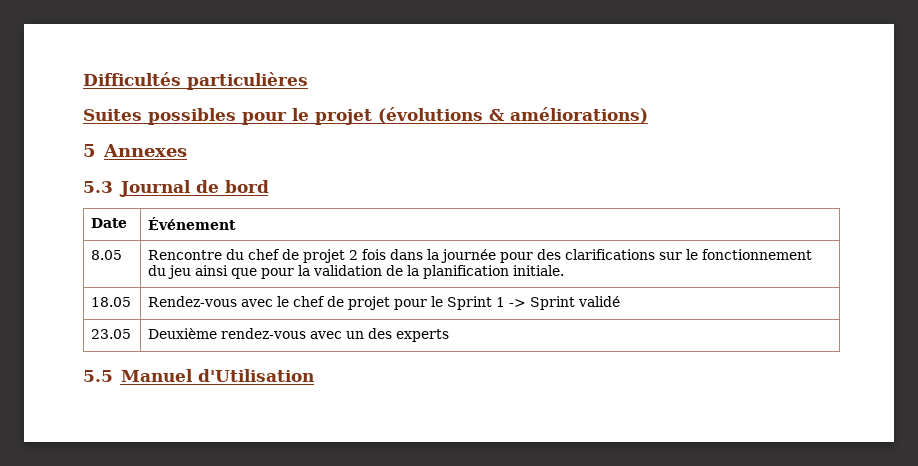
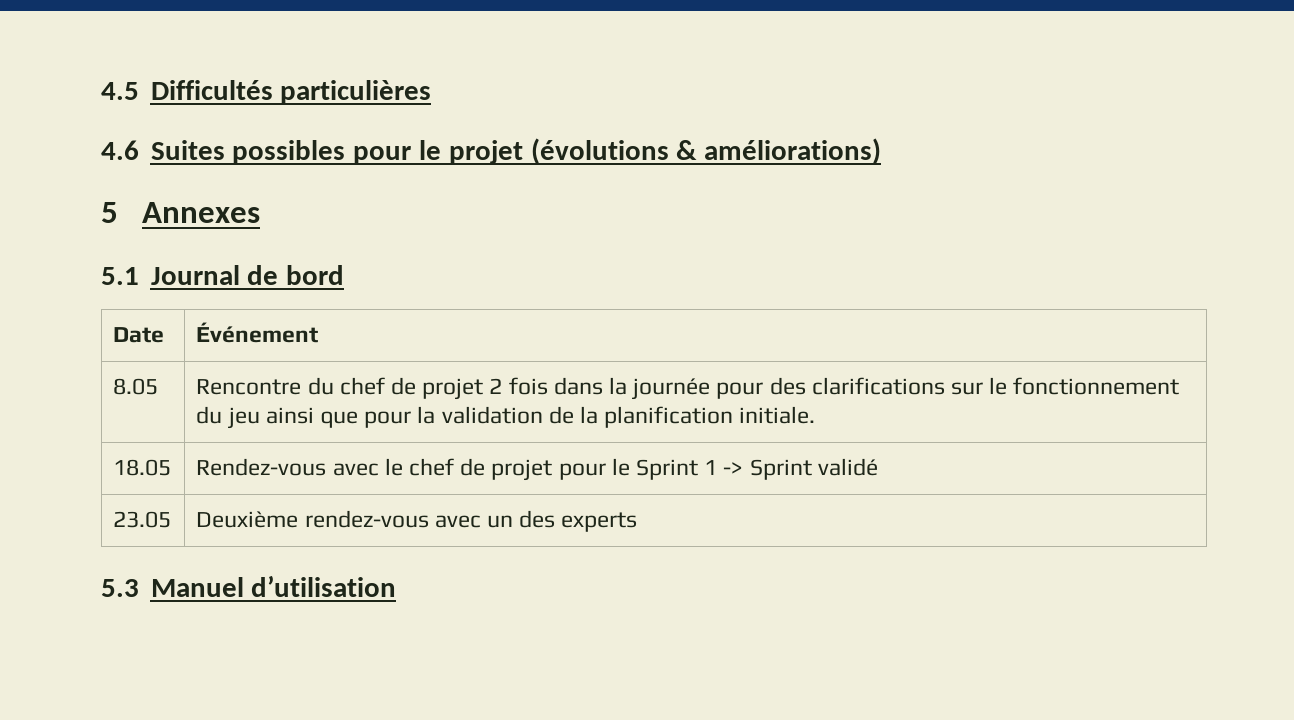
(83, 79) none -> [101,82,139,100] 4.5
(308, 81) none -> [101,140,139,160] 4.6
[83,181,113,193] 5.3 -> [101,267,139,285] 5.1
[83,369,314,382] 5.5 Manuel d'Utilisation -> [101,575,397,597] 5.3 Manuel d’utilisation

